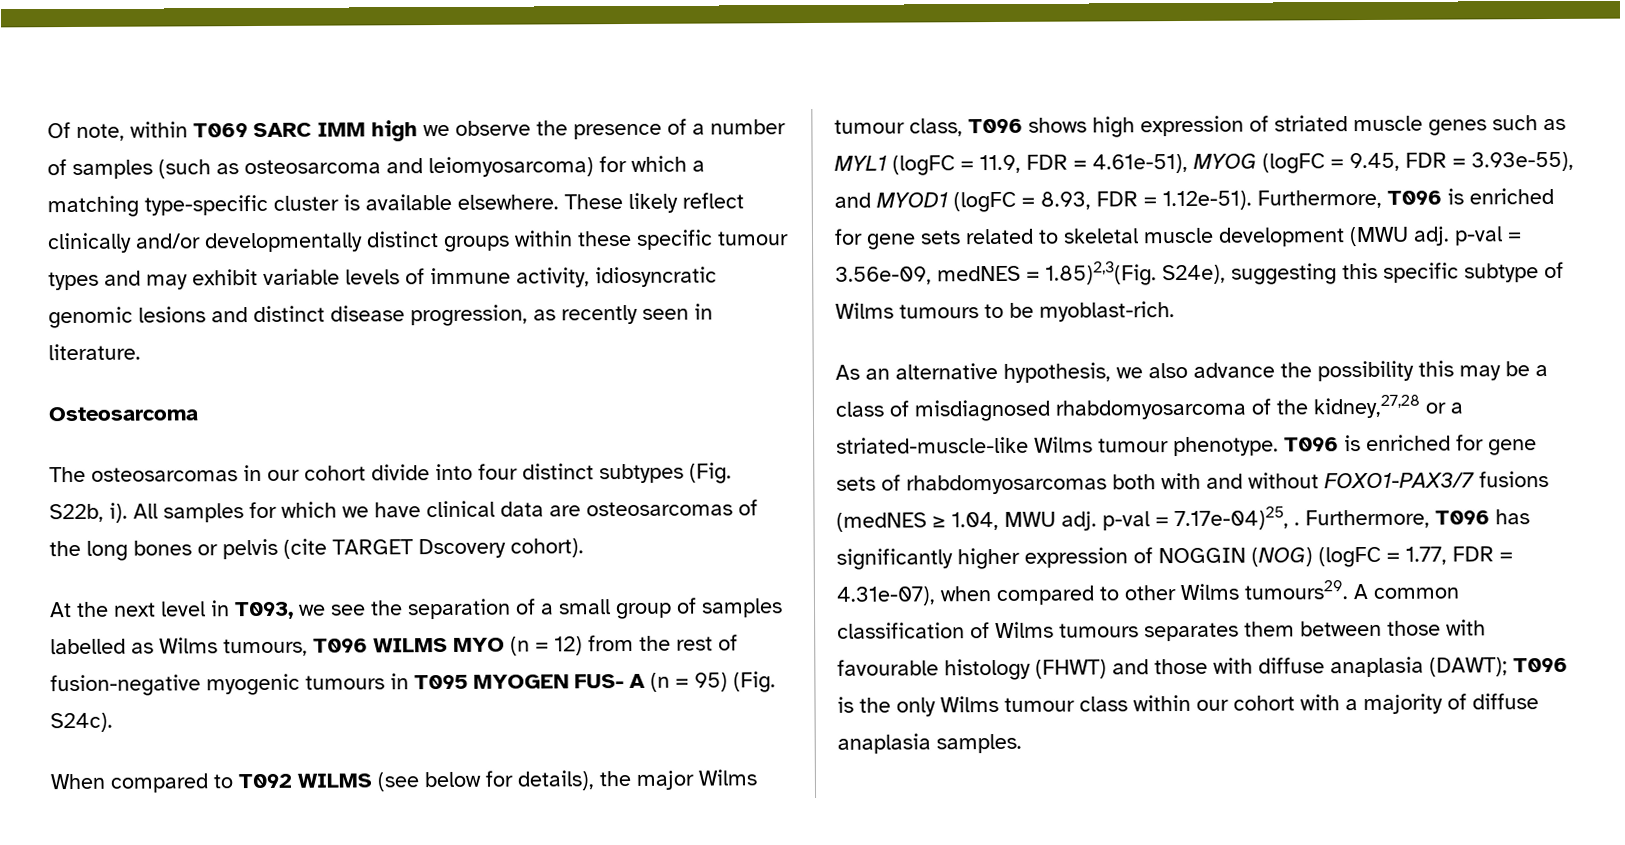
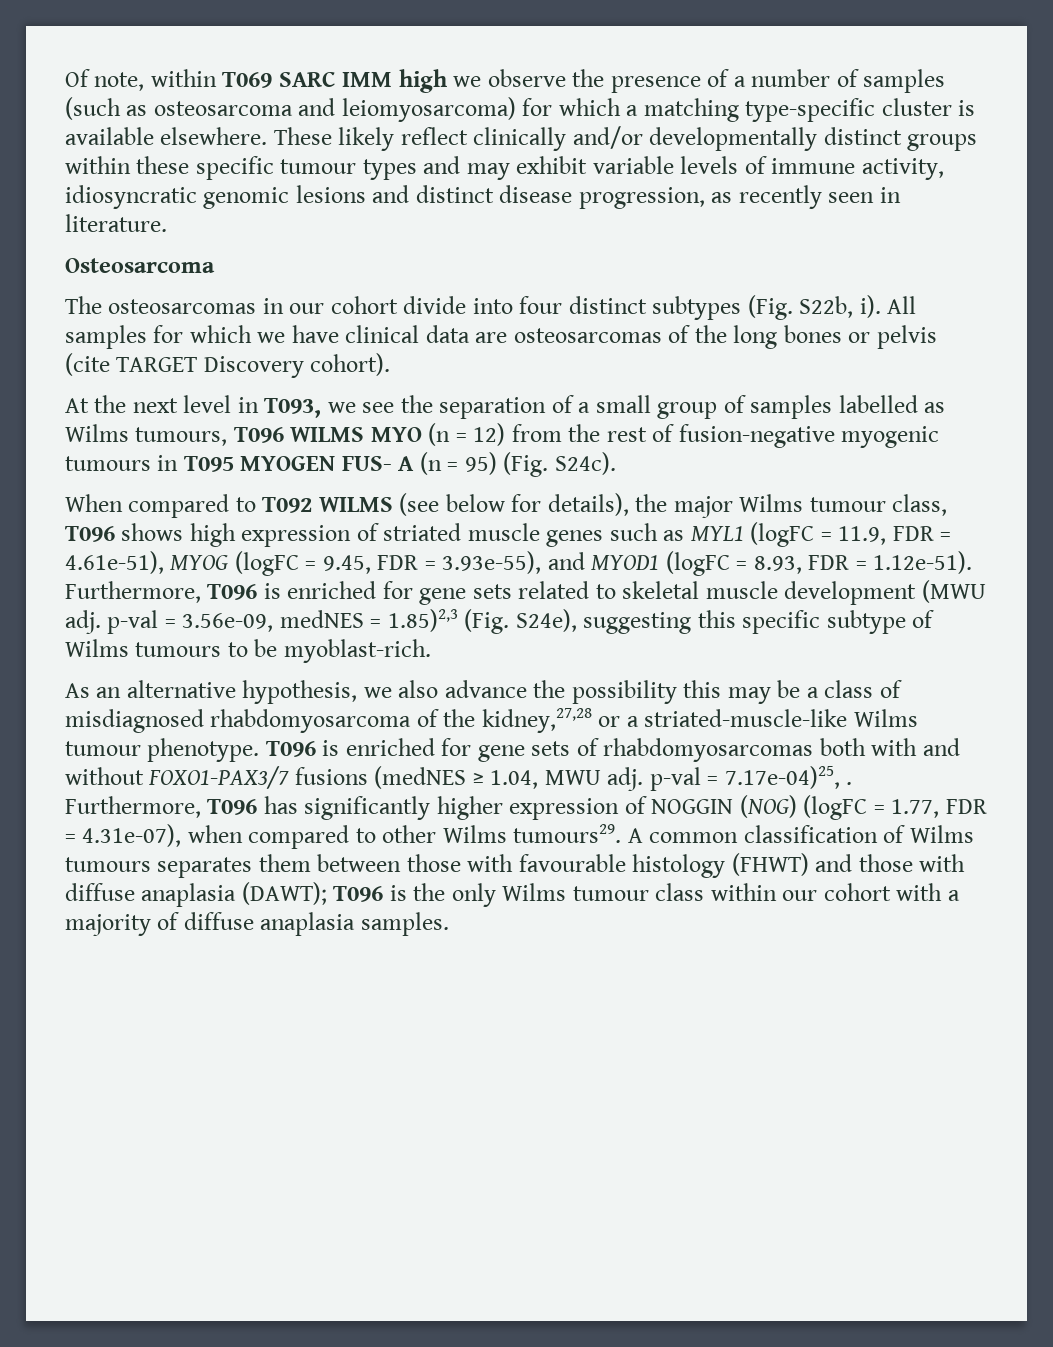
[418,538,506,559] Dscovery -> [203,356,304,378] Discovery
[1045,261,1157,286] 1.85)2,3(Fig. -> [387,609,510,634] 1.85)2,3 (Fig.

